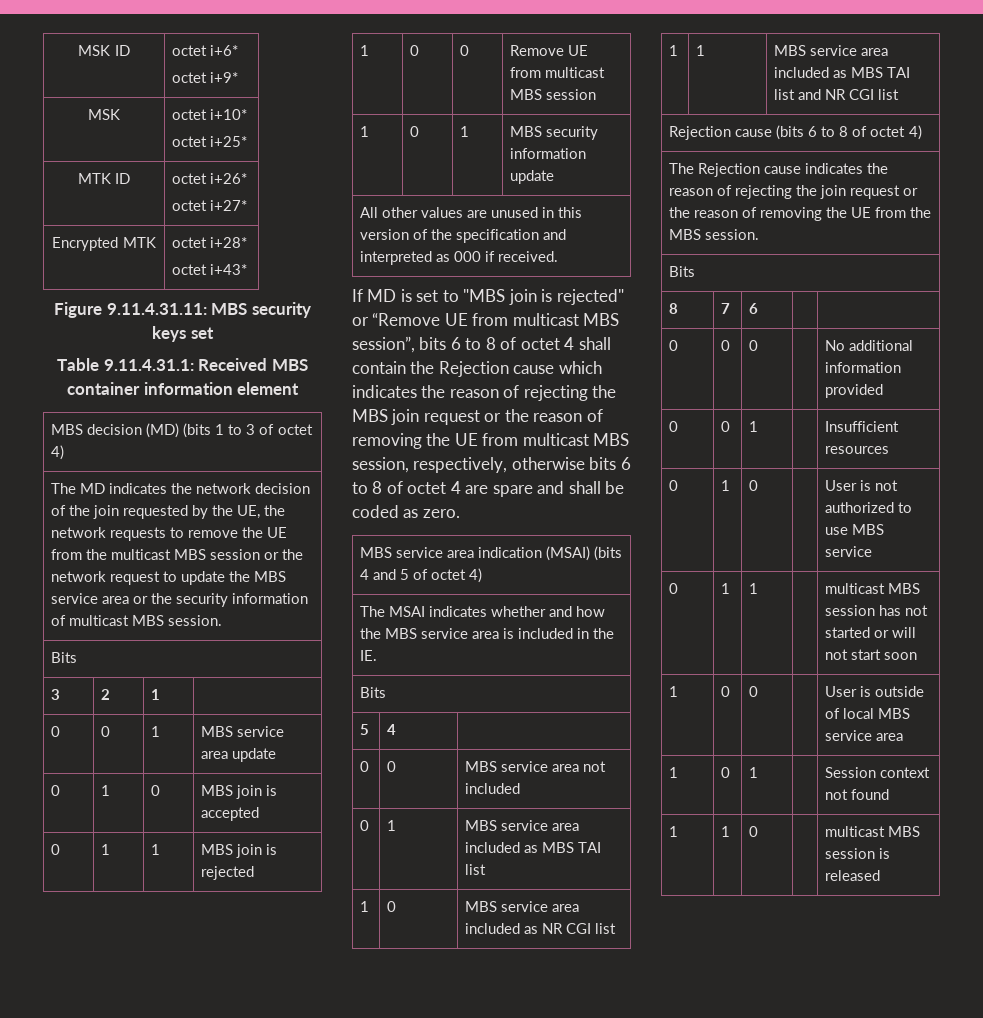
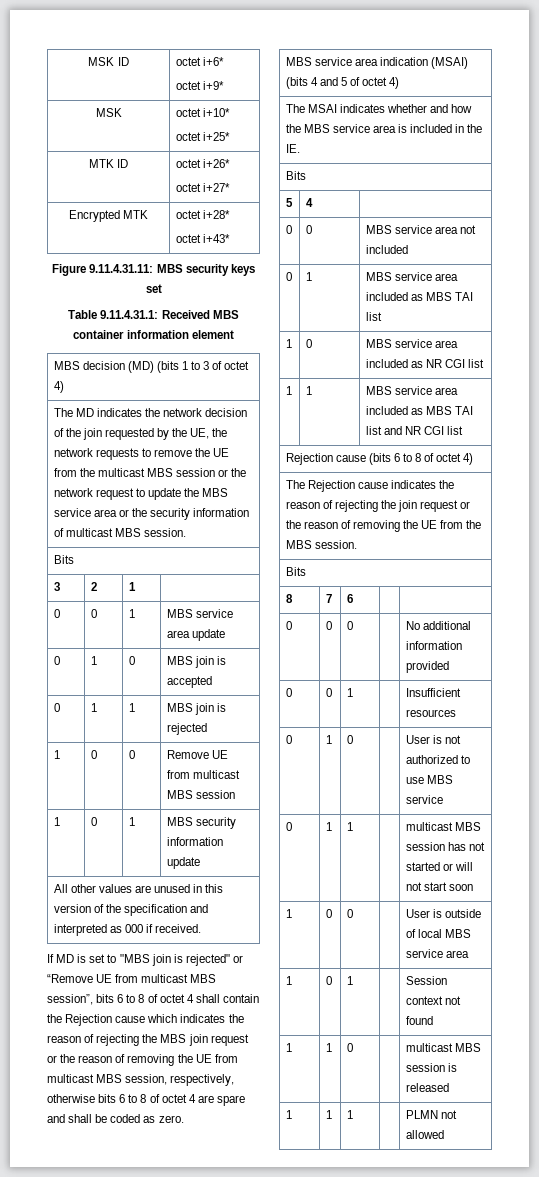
(881, 875) none -> [285,1110,292,1119] [325,1110,332,1119] [346,1110,353,1119] [405,1110,457,1119] [405,1130,444,1139] // 1 | 1 | 1 | | PLMN not allowed

